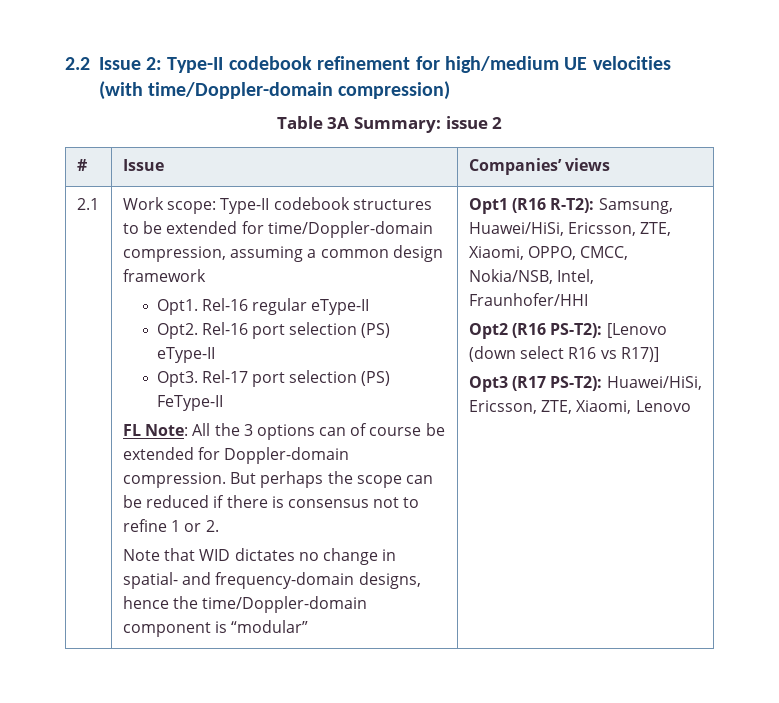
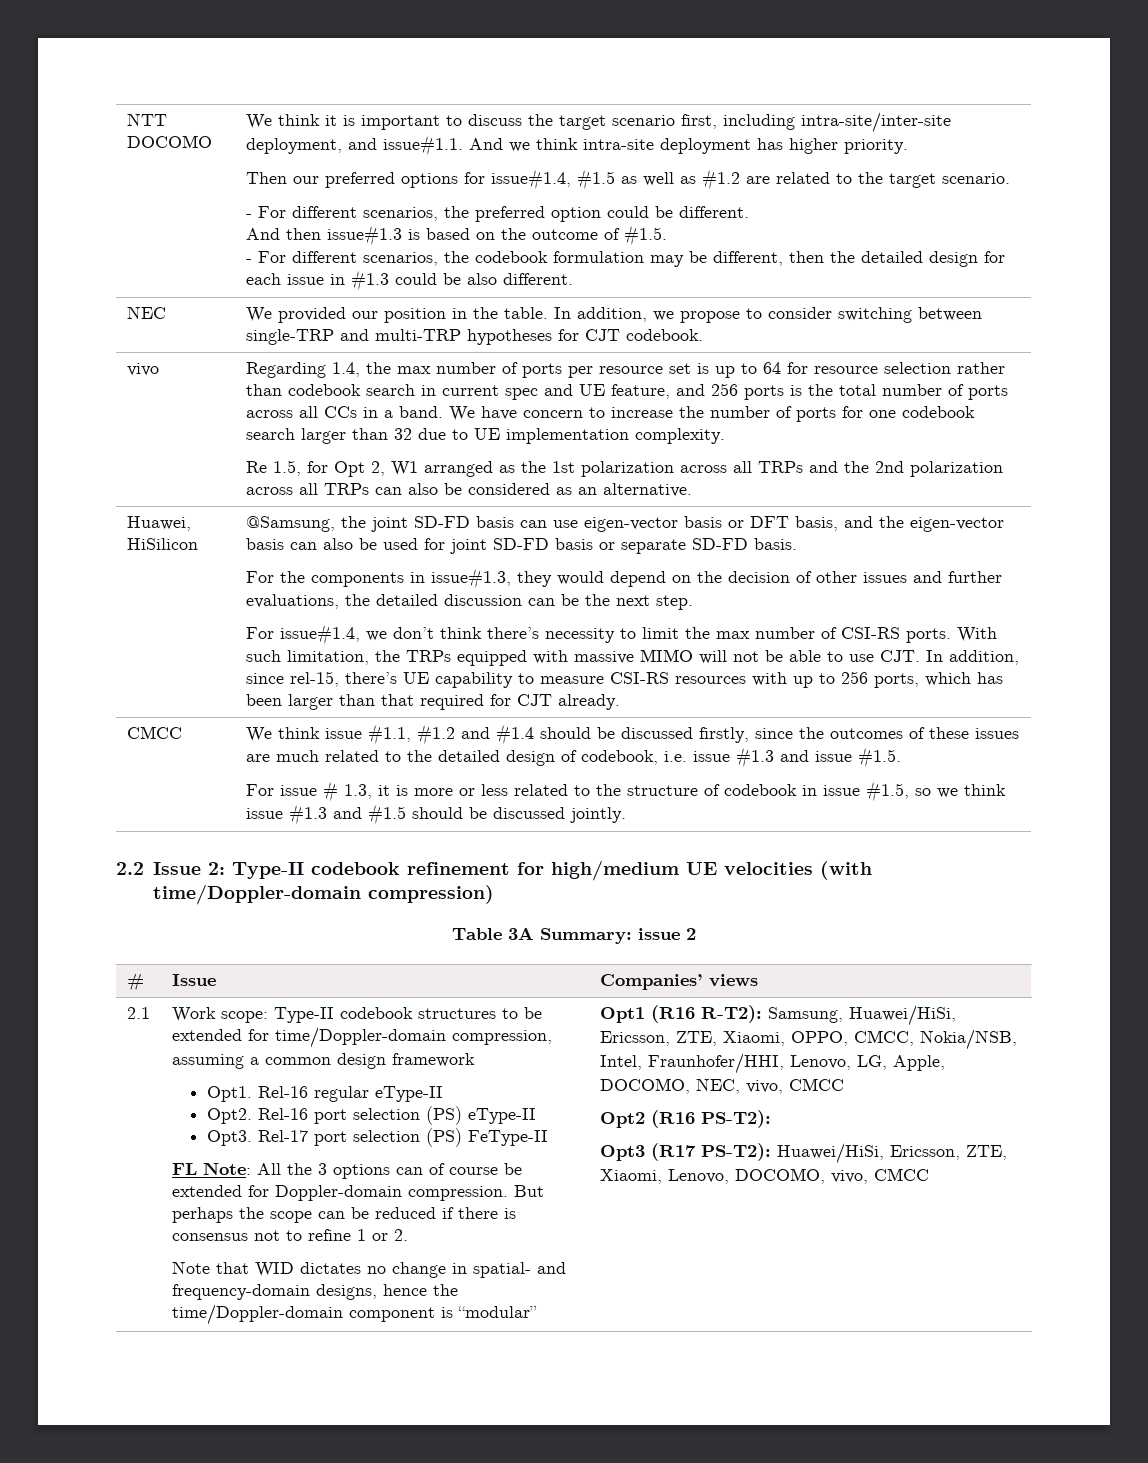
(65, 63) none -> [126,113,167,126] [126,135,212,148] [245,112,951,133] [245,135,908,156] [245,169,1010,190] [245,206,749,222] [245,225,667,246] [245,251,1005,267] [245,270,573,291] [126,306,166,319] [245,307,982,323] [245,329,703,345] [126,363,159,376] [245,362,1005,378] [245,383,1008,400] [245,406,975,422] [245,428,725,444] [245,460,1003,477] [245,483,692,497] [126,516,191,531] [126,538,198,550] [245,516,1004,532] [245,538,797,554] [245,568,1002,589] [245,594,693,610] [245,624,997,645] [245,649,1019,666] [245,671,1003,688] [245,694,620,710] [126,726,182,739] [245,724,1019,745] [245,747,901,768] [245,781,1006,802] [245,804,626,825] NTT DOCOMO | We think it is important to discuss the target scenario first, including intra-site/inter-site deployment, and issue#1.1. And we think intra-site deployment has higher priority. // Then our preferred options for issue#1.4, #1.5 as well as #1.2 are related to the target scenario. // - For different scenarios, the preferred option could be different. // And then issue#1.3 is based on the outcome of #1.5. // - For different scenarios, the codebook formulation may be different, then the detailed design for each issue in #1.3 could be also different. // NEC | We provided our position in the table. In addition, we propose to consider switching between single-TRP and multi-TRP hypotheses for CJT codebook. // vivo | Regarding 1.4, the max number of ports per resource set is up to 64 for resource selection rather than codebook search in current spec and UE feature, and 256 ports is the total number of ports across all CCs in a band. We have concern to increase the number of ports for one codebook search larger than 32 due to UE implementation complexity. // Re 1.5, for Opt 2, W1 arranged as the 1st polarization across all TRPs and the 2nd polarization across all TRPs can also be considered as an alternative. // Huawei, HiSilicon | @Samsung, the joint SD-FD basis can use eigen-vector basis or DFT basis, and the eigen-vector basis can also be used for joint SD-FD basis or separate SD-FD basis. // For the components in issue#1.3, they would depend on the decision of other issues and further evaluations, the detailed discussion can be the next step. // For issue#1.4, we don’t think there’s necessity to limit the max number of CSI-RS ports. With such limitation, the TRPs equipped with massive MIMO will not be able to use CJT. In addition, since rel-15, there’s UE capability to measure CSI-RS resources with up to 256 ports, which has been larger than that required for CJT already. // CMCC | We think issue #1.1, #1.2 and #1.4 should be discussed firstly, since the outcomes of these issues are much related to the detailed design of codebook, i.e. issue #1.3 and issue #1.5. // For issue # 1.3, it is more or less related to the structure of codebook in issue #1.5, so we think issue #1.3 and #1.5 should be discussed jointly. //
[468,293,588,306] [468,323,667,339] [468,346,659,362] Fraunhofer/HHI // Opt2 (R16 PS-T2): [Lenovo (down select R16 vs R17)] -> [647,1053,945,1074] [599,1078,844,1094] [599,1110,771,1128] Fraunhofer/HHI, Lenovo, LG, Apple, DOCOMO, NEC, vivo, CMCC // Opt2 (R16 PS-T2):
[635,400,691,412] Lenovo -> [667,1168,929,1184] Lenovo, DOCOMO, vivo, CMCC

